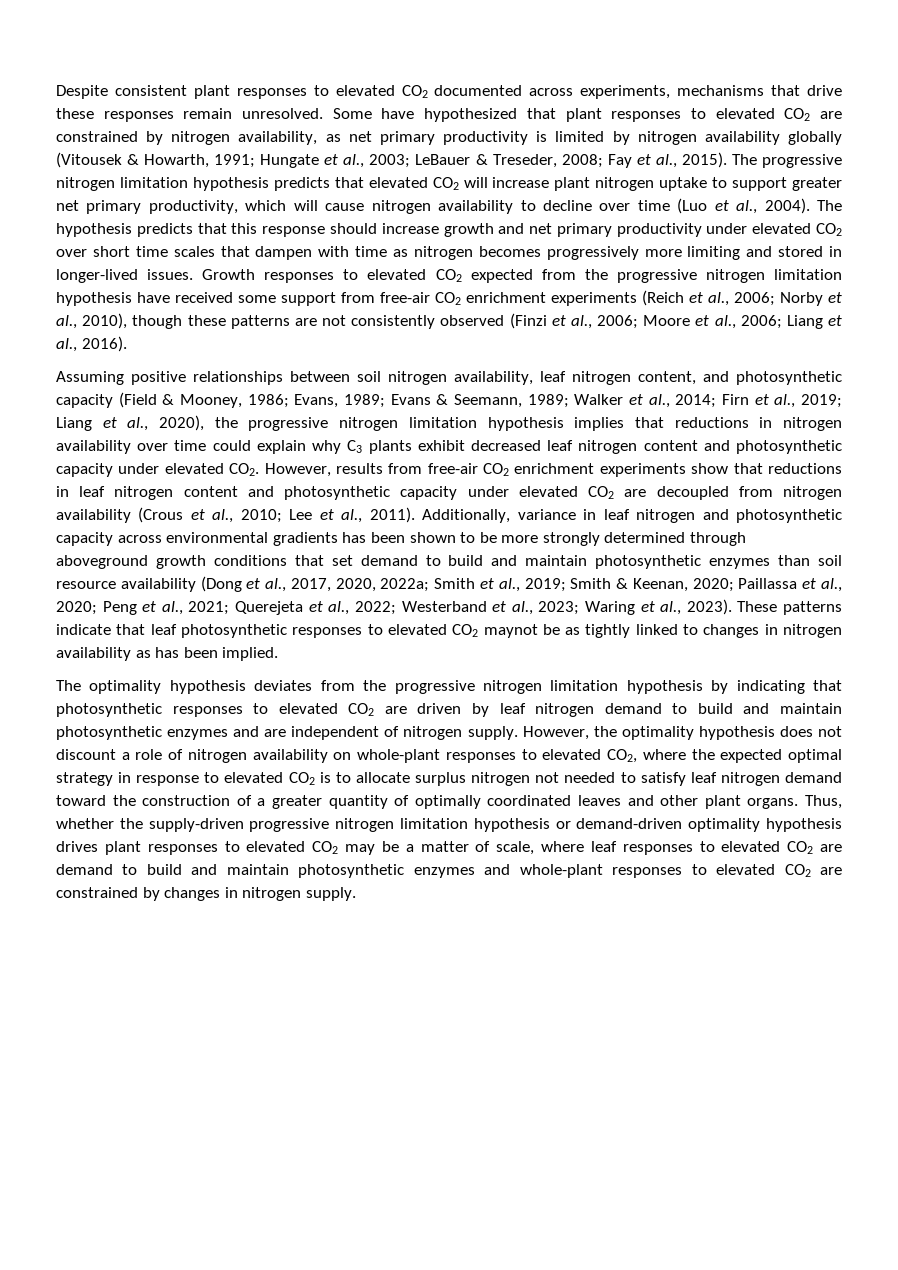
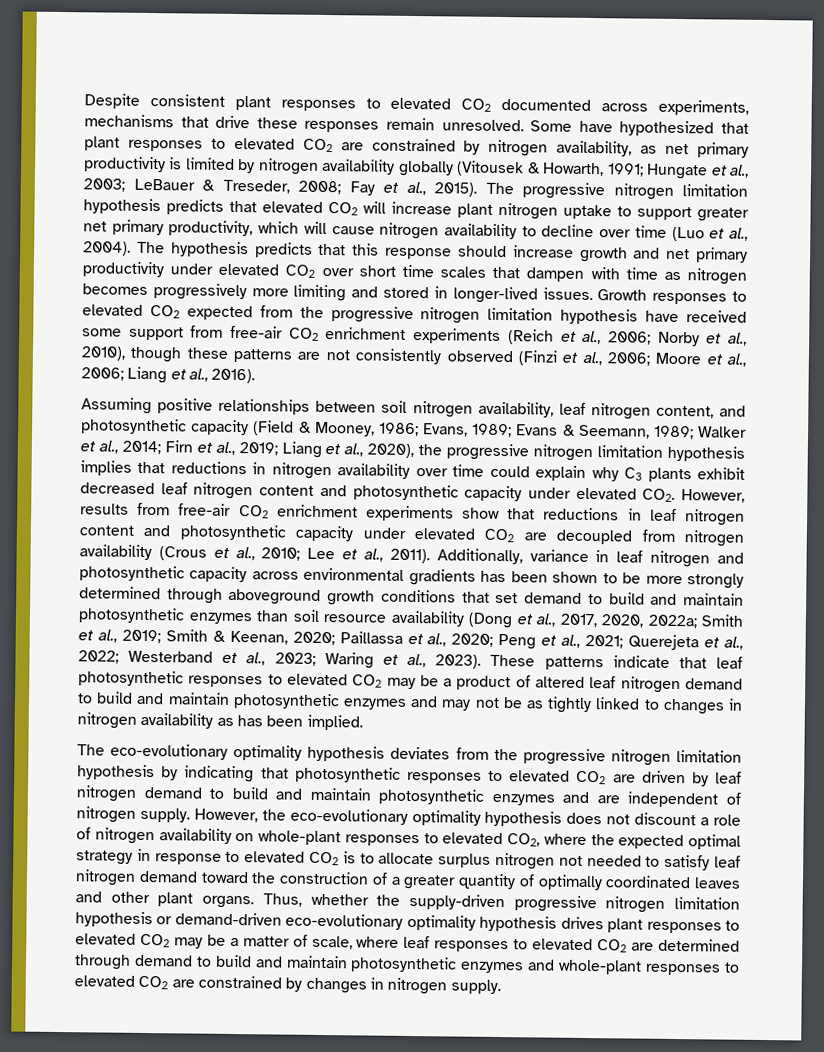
[483,624,538,638] maynot -> [386,675,743,694] [77,691,500,711] may be a product of altered leaf nitrogen demand to build and maintain photosynthetic enzymes and may not
(81, 685) none -> [110,743,229,760] eco-evolutionary
(617, 731) none -> [289,808,408,825] eco-evolutionary
(683, 823) none -> [285,913,404,930] eco-evolutionary
(843, 848) none -> [658,938,741,952] [74,954,131,970] determined through

